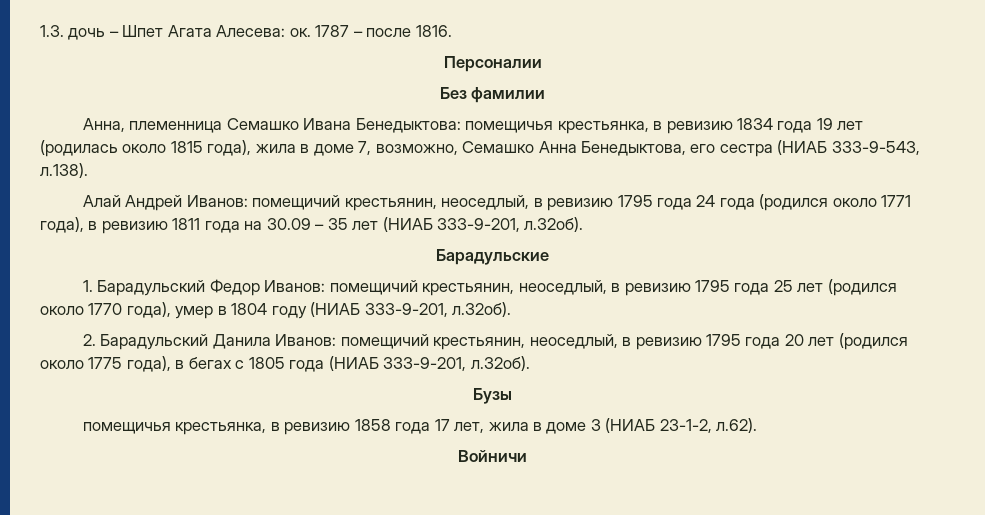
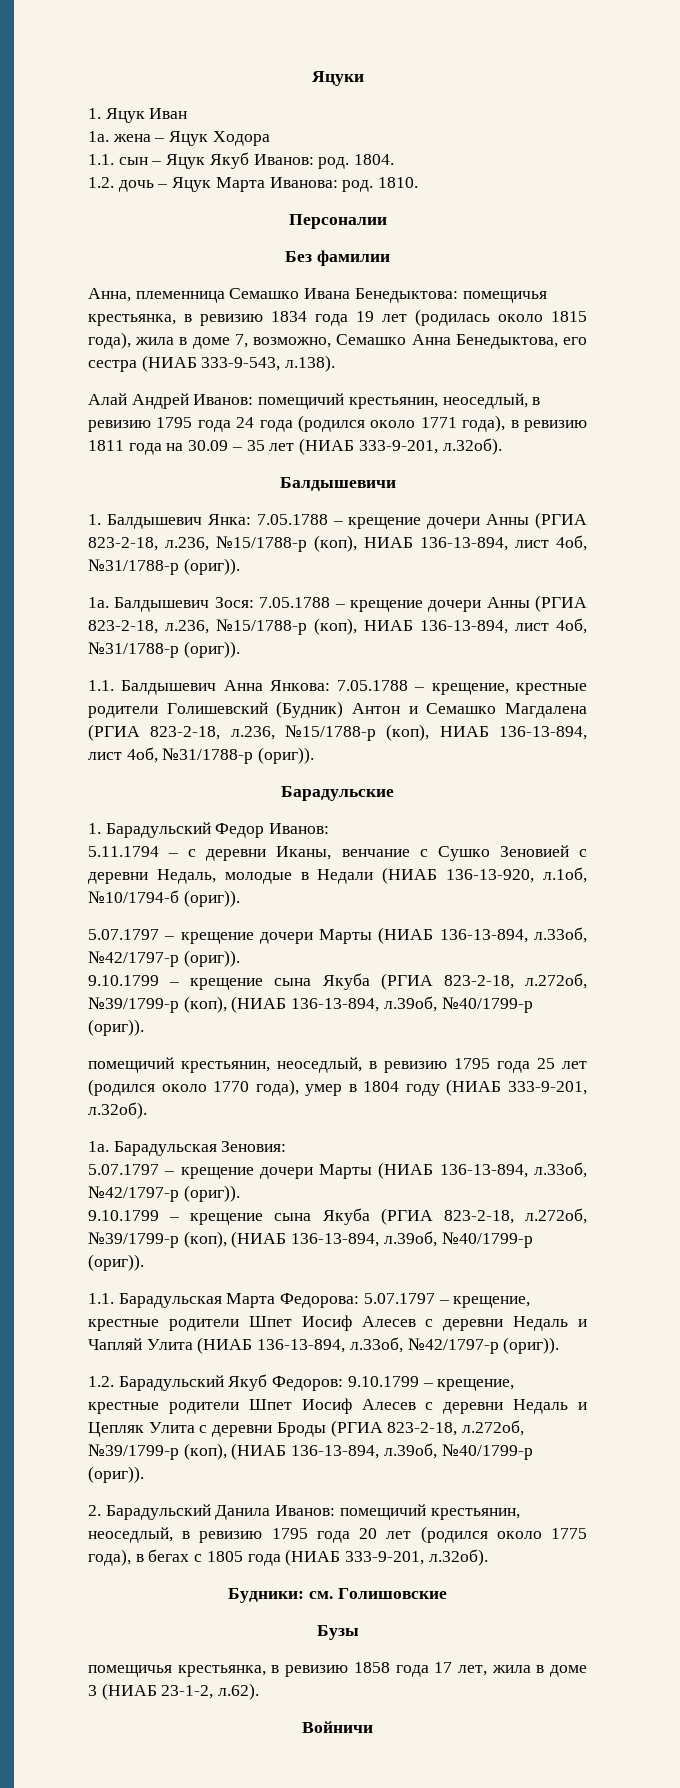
[40,25,452,40] 1.3. дочь – Шпет Агата Алесева: ок. 1787 – после 1816. -> [311,71,364,86] [88,108,188,123] [88,131,270,146] [88,152,395,169] [88,177,419,192] Яцуки // 1. Яцук Иван // 1а. жена – Яцук Ходора // 1.1. сын – Яцук Якуб Иванов: род. 1804. // 1.2. дочь – Яцук Марта Иванова: род. 1810.
(584, 224) none -> [279,477,396,491] [88,512,587,529] [88,535,587,552] [88,558,240,575] [88,595,587,612] [88,618,587,635] [88,641,240,658] [88,680,587,695] [88,701,588,718] [88,724,587,741] [88,747,315,764] // Балдышевичи // 1. Балдышевич Янка: 7.05.1788 – крещение дочери Анны (РГИА 823-2-18, л.236, №15/1788-р (коп), НИАБ 136-13-894, лист 4об, №31/1788-р (ориг)). // 1а. Балдышевич Зося: 7.05.1788 – крещение дочери Анны (РГИА 823-2-18, л.236, №15/1788-р (коп), НИАБ 136-13-894, лист 4об, №31/1788-р (ориг)). // 1.1. Балдышевич Анна Янкова: 7.05.1788 – крещение, крестные родители Голишевский (Будник) Антон и Семашко Магдалена (РГИА 823-2-18, л.236, №15/1788-р (коп), НИАБ 136-13-894, лист 4об, №31/1788-р (ориг)).
(326, 286) none -> [88,845,587,861] [88,867,587,884] [88,890,240,907] [88,927,587,944] [88,950,240,967] [88,973,587,990] [88,996,533,1013] [88,1019,144,1036] // 5.11.1794 – с деревни Иканы, венчание с Сушко Зеновией с деревни Недаль, молодые в Недали (НИАБ 136-13-920, л.1об, №10/1794-б (ориг)). // 5.07.1797 – крещение дочери Марты (НИАБ 136-13-894, л.33об, №42/1797-р (ориг)). // 9.10.1799 – крещение сына Якуба (РГИА 823-2-18, л.272об, №39/1799-р (коп), (НИАБ 136-13-894, л.39об, №40/1799-р (ориг)). //
(512, 309) none -> [88,1141,287,1156] [88,1162,587,1179] [88,1185,240,1202] [88,1208,587,1225] [88,1231,533,1248] [88,1254,144,1271] [88,1293,531,1308] [88,1315,587,1331] [88,1337,560,1354] [88,1374,515,1391] [88,1398,587,1414] [88,1420,525,1437] [88,1443,533,1460] [88,1466,144,1483] // 1а. Барадульская Зеновия: // 5.07.1797 – крещение дочери Марты (НИАБ 136-13-894, л.33об, №42/1797-р (ориг)). // 9.10.1799 – крещение сына Якуба (РГИА 823-2-18, л.272об, №39/1799-р (коп), (НИАБ 136-13-894, л.39об, №40/1799-р (ориг)). // 1.1. Барадульская Марта Федорова: 5.07.1797 – крещение, крестные родители Шпет Иосиф Алесев с деревни Недаль и Чапляй Улита (НИАБ 136-13-894, л.33об, №42/1797-р (ориг)). // 1.2. Барадульский Якуб Федоров: 9.10.1799 – крещение, крестные родители Шпет Иосиф Алесев с деревни Недаль и Цепляк Улита с деревни Броды (РГИА 823-2-18, л.272об, №39/1799-р (коп), (НИАБ 136-13-894, л.39об, №40/1799-р (ориг)).
(530, 363) none -> [228,1588,447,1603] // Будники: см. Голишовские

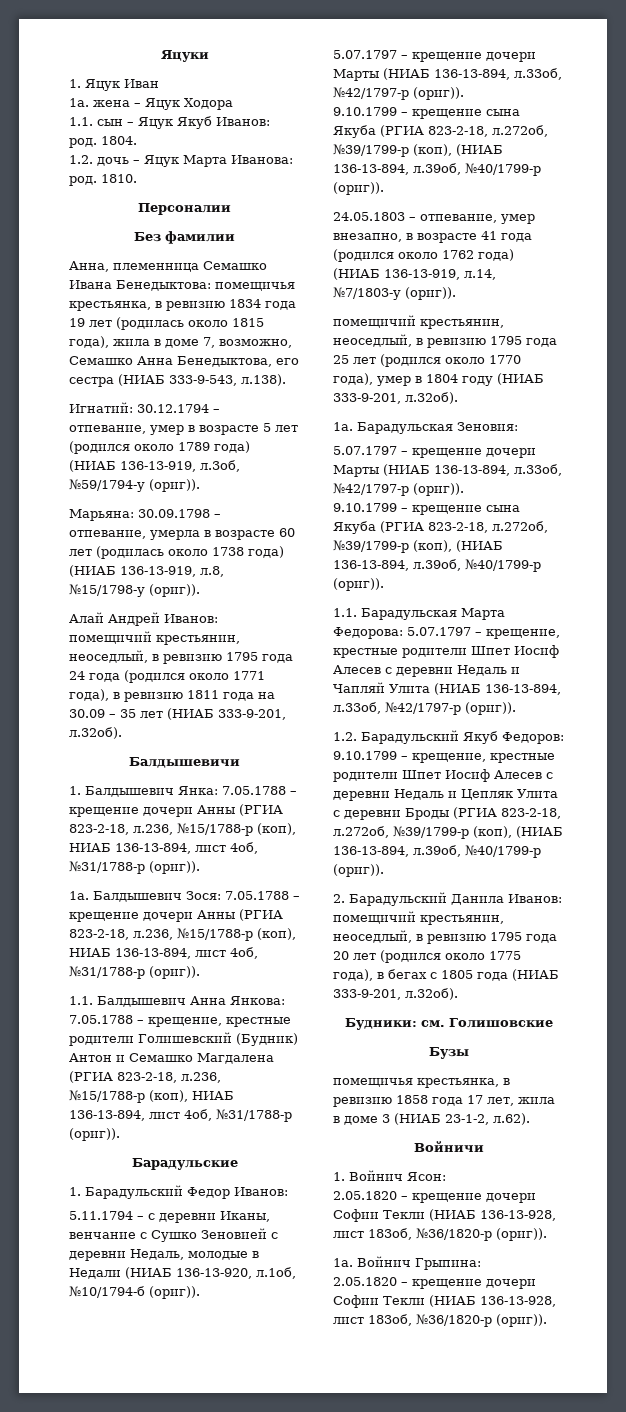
(336, 363) none -> [69,402,220,413] [69,423,298,435] [69,441,250,454] [69,460,240,472] [69,479,200,492] [69,509,221,521] [69,528,295,540] [69,546,284,559] [69,565,224,577] [69,584,200,597] // Игнатий: 30.12.1794 – отпевание, умер в возрасте 5 лет (родился около 1789 года) (НИАБ 136-13-919, л.3об, №59/1794-у (ориг)). // Марьяна: 30.09.1798 – отпевание, умерла в возрасте 60 лет (родилась около 1738 года) (НИАБ 136-13-919, л.8, №15/1798-у (ориг)).
(144, 1027) none -> [333,212,535,224] [333,231,532,243] [333,249,514,262] [333,268,496,280] [333,287,456,300] // 24.05.1803 – отпевание, умер внезапно, в возрасте 41 года (родился около 1762 года) (НИАБ 136-13-919, л.14, №7/1803-у (ориг)).
(373, 1727) none -> [333,1170,446,1181] [333,1191,536,1203] [333,1209,556,1222] [333,1228,547,1241] [333,1256,481,1270] [333,1277,536,1289] [333,1295,556,1308] [333,1314,547,1327] // 1. Войнич Ясон: // 2.05.1820 – крещение дочери Софии Текли (НИАБ 136-13-928, лист 183об, №36/1820-р (ориг)). // 1а. Войнич Грыпина: // 2.05.1820 – крещение дочери Софии Текли (НИАБ 136-13-928, лист 183об, №36/1820-р (ориг)).

